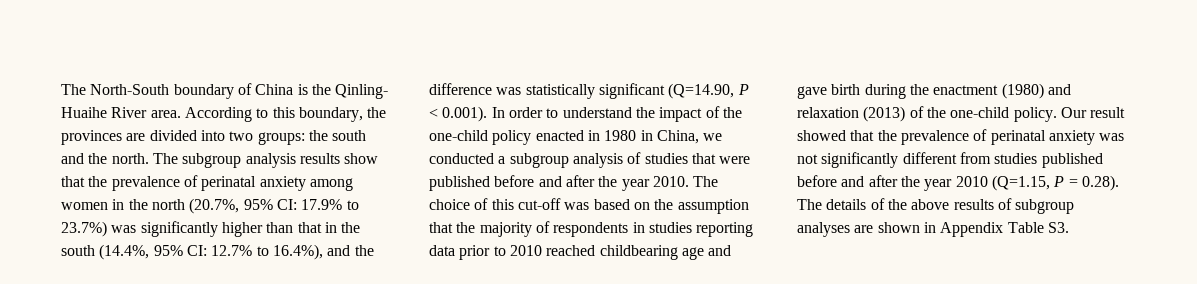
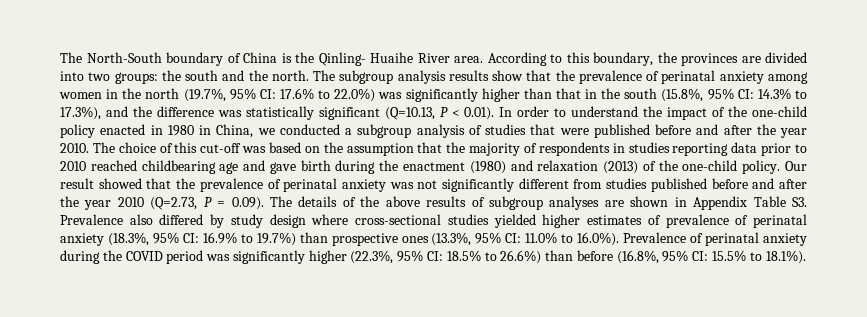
[189,198,359,214] [61,221,107,237] (20.7%, 95% CI: 17.9% to 23.7%) -> [183,88,376,102] (19.7%, 95% CI: 17.6% to 22.0%)
[99,244,323,260] (14.4%, 95% CI: 12.7% to 16.4%), -> [661,88,807,102] [60,106,101,120] (15.8%, 95% CI: 14.3% to 17.3%),
[668,83,735,99] (Q=14.90, -> [384,107,435,120] (Q=10.13,
[442,106,488,122] 0.001). -> [464,107,495,120] 0.01).
[991,175,1050,191] (Q=1.15, -> [150,197,198,210] (Q=2.73,
[1081,175,1119,191] 0.28). -> [231,197,264,210] 0.09).
(1069, 227) none -> [60,214,808,228] [60,232,807,246] [60,250,806,264] Prevalence also differed by study design where cross-sectional studies yielded higher estimates of prevalence of perinatal anxiety (18.3%, 95% CI: 16.9% to 19.7%) than prospective ones (13.3%, 95% CI: 11.0% to 16.0%). Prevalence of perinatal anxiety during the COVID period was significantly higher (22.3%, 95% CI: 18.5% to 26.6%) than before (16.8%, 95% CI: 15.5% to 18.1%).

